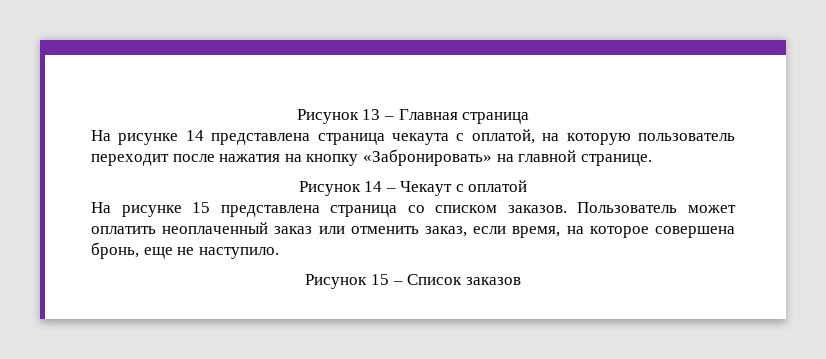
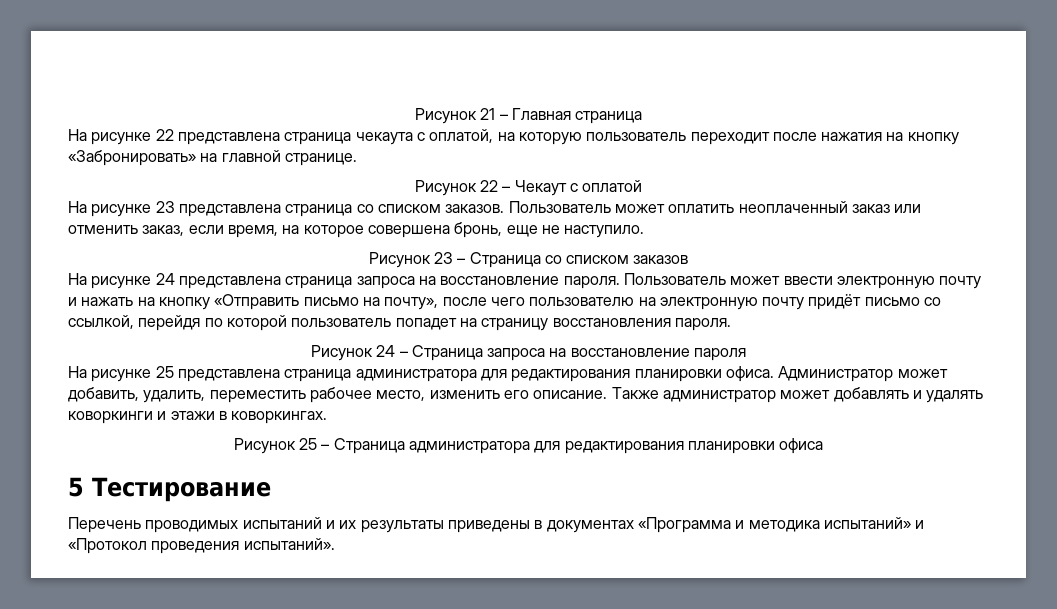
[296,109,381,124] Рисунок 13 -> [414,108,496,124] Рисунок 21
[185,130,204,141] 14 -> [155,129,174,141] 22
[364,181,383,192] 14 -> [480,180,499,192] 22
[192,202,211,213] 15 -> [155,201,175,213] 23
[370,274,521,285] 15 – Список заказов -> [433,252,689,268] [68,273,982,289] [68,294,942,310] [68,315,731,331] [310,345,747,361] [68,366,948,382] [68,387,984,403] [68,411,328,424] [233,438,824,454] [68,477,271,502] [68,517,925,533] [68,538,335,554] 23 – Страница со списком заказов // На рисунке 24 представлена страница запроса на восстановление пароля. Пользователь может ввести электронную почту и нажать на кнопку «Отправить письмо на почту», после чего пользователю на электронную почту придёт письмо со ссылкой, перейдя по которой пользователь попадет на страницу восстановления пароля. // Рисунок 24 – Страница запроса на восстановление пароля // На рисунке 25 представлена страница администратора для редактирования планировки офиса. Администратор может добавить, удалить, переместить рабочее место, изменить его описание. Также администратор может добавлять и удалять коворкинги и этажи в коворкингах. // Рисунок 25 – Страница администратора для редактирования планировки офиса // 5 Тестирование // Перечень проводимых испытаний и их результаты приведены в документах «Программа и методика испытаний» и «Протокол проведения испытаний».

